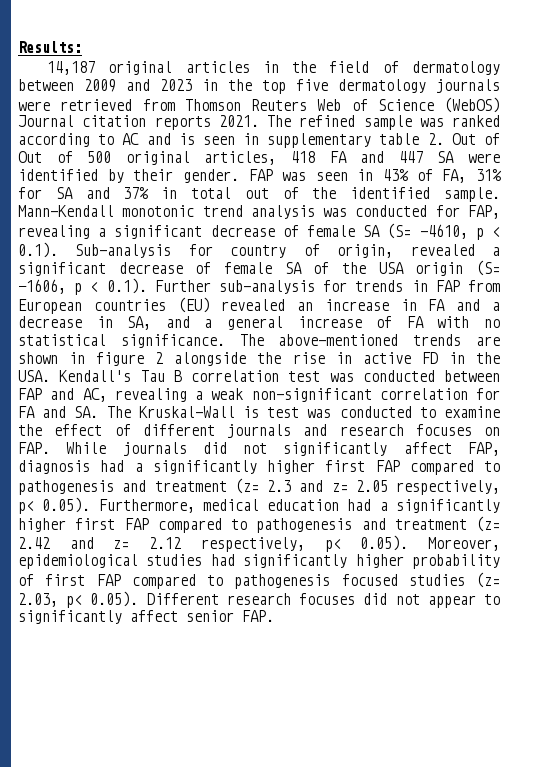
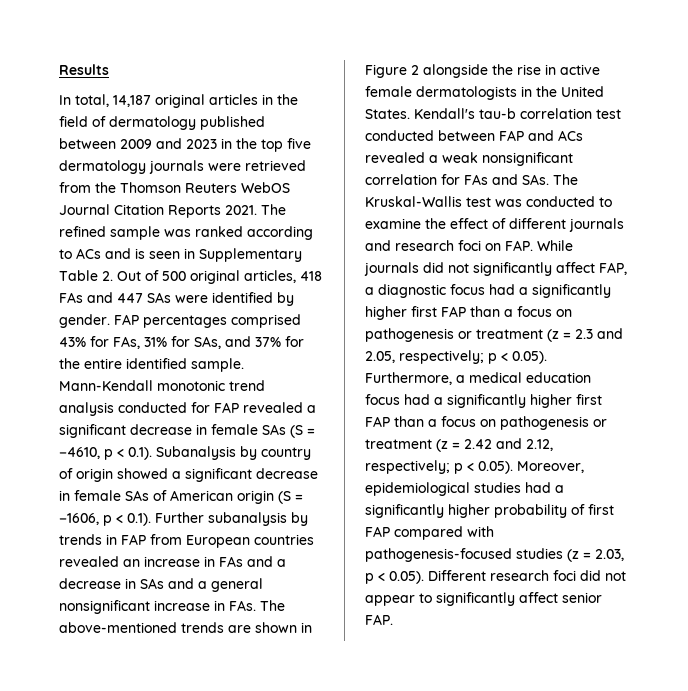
[18,41,82,53] Results: // -> [59,64,109,75] [59,94,109,107] Results // In total,
(501, 68) none -> [200,116,265,130] published
(175, 105) none -> [95,182,116,193] the
[317,97,500,113] [18,115,211,130] Web of Science (WebOS) Journal citation reports -> [241,182,290,193] [59,204,221,218] WebOS Journal Citation Reports
[122,133,140,145] AC -> [76,248,101,259] ACs
[267,133,420,148] supplementary table -> [199,248,302,262] [59,270,98,281] Supplementary Table
[18,151,73,163] Out of -> (159, 275) none
[329,151,347,163] FA -> [59,292,83,303] FAs
[437,151,455,163] SA -> [147,292,171,303] SAs
[133,169,174,181] their -> (294, 299) none
[282,169,467,183] was seen in 43% of FA, -> [143,314,301,328] [59,336,140,349] percentages comprised 43% for FAs,
[55,187,73,199] SA -> [194,336,221,349] SAs,
[161,187,337,199] in total out of the -> [285,336,304,347] [59,358,122,369] for the entire
[323,208,348,217] was -> (114, 409) none
[467,205,500,219] [18,223,500,240] [18,242,501,258] [18,260,501,276] FAP, revealing a significant decrease of female SA (S= -4610, p < 0.1). Sub-analysis for country of origin, revealed a significant decrease of female SA of the USA origin (S= -> [214,402,316,413] [59,424,315,438] [59,446,311,460] [59,468,318,482] [59,490,303,504] FAP revealed a significant decrease in female SAs (S = −4610, p < 0.1). Subanalysis by country of origin showed a significant decrease in female SAs of American origin (S =
[219,280,348,294] sub-analysis for -> [208,512,308,526] subanalysis by
[177,297,210,313] (EU) -> (314, 539) none
[428,299,446,311] FA -> [219,556,243,567] FAs
[127,316,152,330] SA, -> [140,578,164,589] SAs
[297,316,501,328] [18,334,225,348] increase of FA with no statistical significance. -> [59,600,256,614] nonsignificant increase in FAs.
[96,352,145,366] figure -> [365,64,407,78] Figure
[421,352,500,364] [18,370,182,382] FD in the USA. Kendall's Tau B -> [365,86,604,100] [365,108,516,119] female dermatologists in the United States. Kendall's tau-b
[329,373,354,382] was -> (621, 114) none
[82,388,187,402] AC, revealing -> [558,130,583,141] [365,152,425,163] ACs revealed
[251,388,372,402] non-significant -> [482,152,573,166] nonsignificant
[18,406,259,418] FA and SA. The Kruskal-Wall is -> [464,174,578,185] [365,196,462,207] FAs and SAs. The Kruskal-Wallis
[415,424,472,436] focuses -> [458,240,481,251] foci
[18,460,500,475] [18,478,500,495] [18,501,34,514] diagnosis had a significantly higher first FAP compared to pathogenesis and treatment (z= 2.3 and z= 2.05 respectively, p< -> [365,284,611,298] [365,306,572,320] [365,328,623,342] [365,350,508,364] a diagnostic focus had a significantly higher first FAP than a focus on pathogenesis or treatment (z = 2.3 and 2.05, respectively; p <
(195, 506) none -> [456,375,465,383] a
[347,499,500,513] [18,516,500,533] [18,537,341,552] had a significantly higher first FAP compared to pathogenesis and treatment (z= 2.42 and z= 2.12 respectively, p< -> [365,394,602,408] [365,416,607,430] [365,438,553,452] [365,460,474,474] focus had a significantly higher first FAP than a focus on pathogenesis or treatment (z = 2.42 and 2.12, respectively; p <
(235, 560) none -> [555,485,564,493] a
[207,572,500,589] [18,593,83,608] to pathogenesis focused studies (z= 2.03, p< -> [467,526,494,537] [365,548,624,562] [365,573,385,584] with pathogenesis-focused studies (z = 2.03, p <
[299,593,356,605] focuses -> [553,570,576,581] foci

